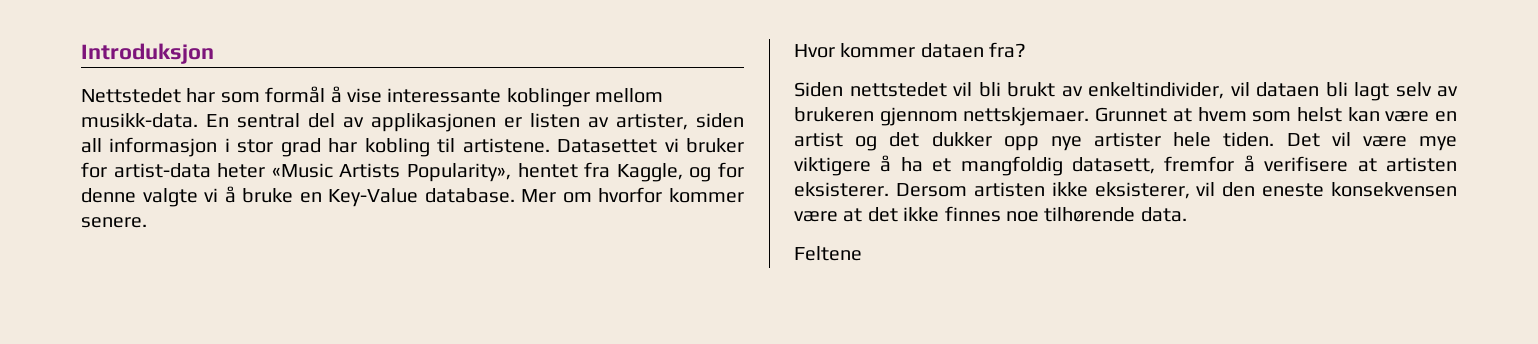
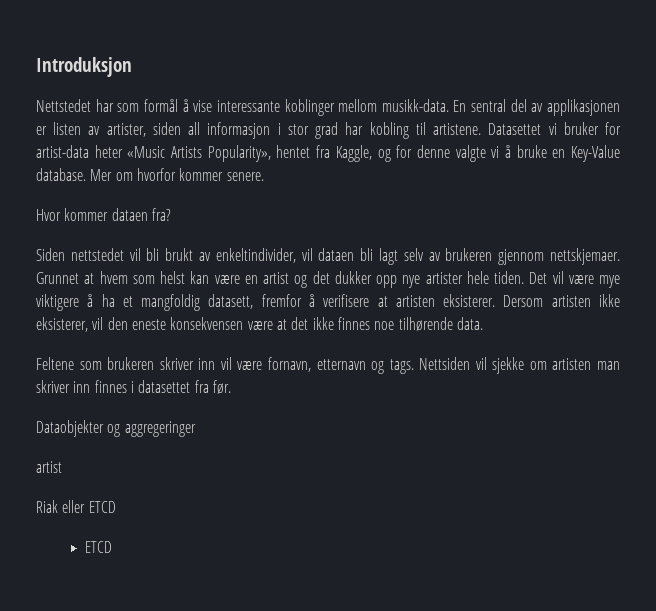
(862, 253) none -> [79,357,620,374] [36,380,231,394] [36,420,196,437] [36,461,62,473] [36,500,116,513] [85,541,113,553] som brukeren skriver inn vil være fornavn, etternavn og tags. Nettsiden vil sjekke om artisten man skriver inn finnes i datasettet fra før. // Dataobjekter og aggregeringer // artist // Riak eller ETCD // ETCD

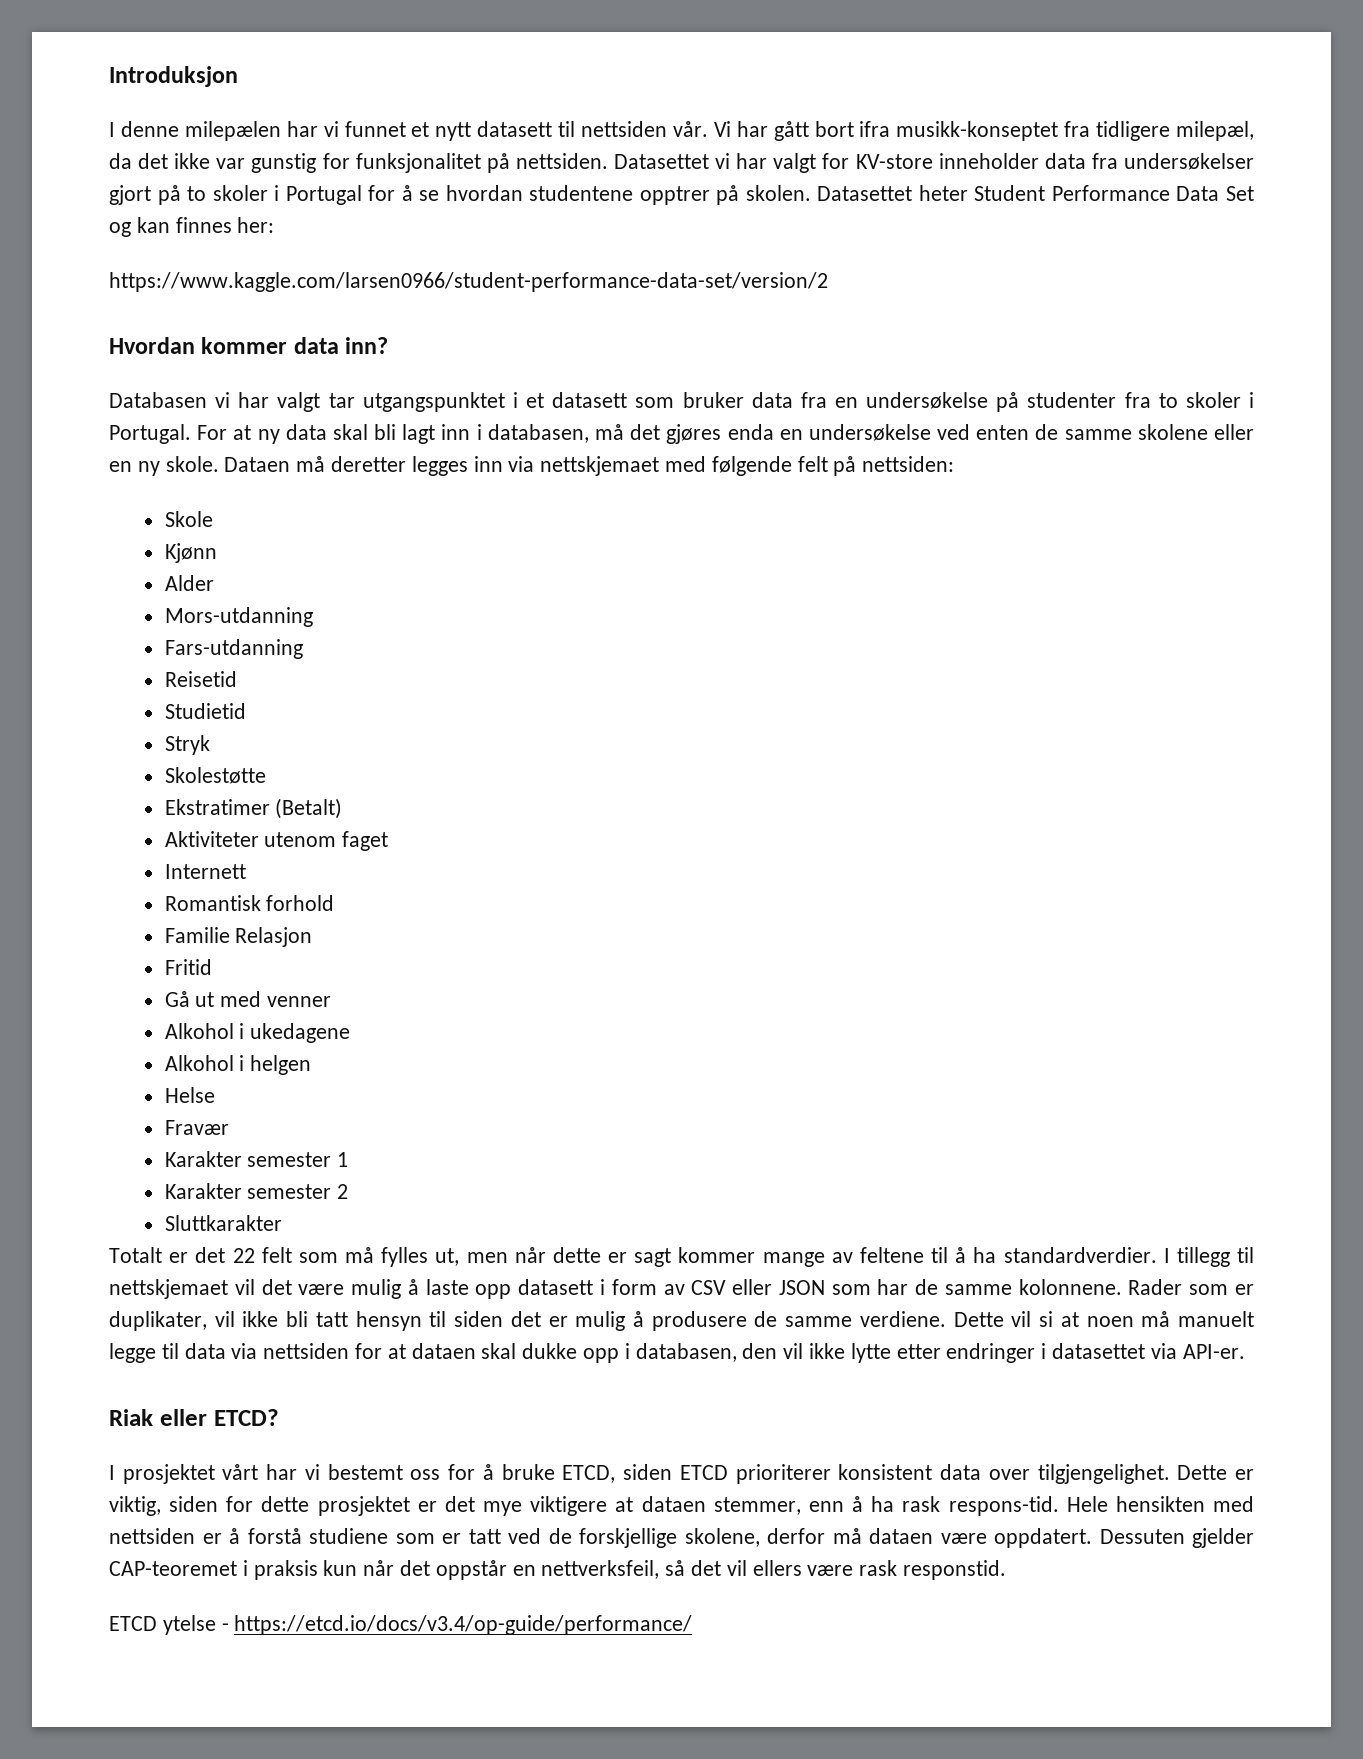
[36,99,621,116] [36,122,621,139] [36,145,620,162] [36,168,264,181] [36,208,171,221] [36,248,621,265] [36,271,620,288] [36,294,620,311] [36,317,483,332] [36,357,620,374] [36,380,231,394] [36,420,196,437] [36,461,62,473] [36,500,116,513] [85,541,113,553] Nettstedet har som formål å vise interessante koblinger mellom musikk-data. En sentral del av applikasjonen er listen av artister, siden all informasjon i stor grad har kobling til artistene. Datasettet vi bruker for artist-data heter «Music Artists Popularity», hentet fra Kaggle, og for denne valgte vi å bruke en Key-Value database. Mer om hvorfor kommer senere. // Hvor kommer dataen fra? // Siden nettstedet vil bli brukt av enkeltindivider, vil dataen bli lagt selv av brukeren gjennom nettskjemaer. Grunnet at hvem som helst kan være en artist og det dukker opp nye artister hele tiden. Det vil være mye viktigere å ha et mangfoldig datasett, fremfor å verifisere at artisten eksisterer. Dersom artisten ikke eksisterer, vil den eneste konsekvensen være at det ikke finnes noe tilhørende data. // Feltene som brukeren skriver inn vil være fornavn, etternavn og tags. Nettsiden vil sjekke om artisten man skriver inn finnes i datasettet fra før. // Dataobjekter og aggregeringer // artist // Riak eller ETCD // ETCD -> [109,121,1254,141] [109,153,1254,173] [109,185,1254,205] [109,217,275,237] [109,272,828,292] [109,337,389,354] [109,392,1254,412] [109,424,1254,444] [109,456,955,476] [164,511,213,527] [164,543,217,563] [164,575,214,591] [164,607,313,627] [164,639,303,659] [164,671,237,687] [164,703,246,719] [164,735,210,755] [164,767,266,784] [164,798,343,819] [164,831,389,851] [164,864,246,879] [164,895,335,911] [164,927,313,947] [164,959,212,975] [164,991,332,1007] [164,1023,351,1043] [164,1055,312,1075] [164,1087,215,1103] [164,1120,229,1135] [164,1151,349,1167] [164,1183,349,1199] [164,1215,282,1231] [109,1247,1254,1267] [109,1279,1254,1299] [109,1311,1255,1331] [109,1343,1245,1363] [109,1409,279,1426] [109,1464,1254,1484] [109,1496,1254,1516] [109,1528,1254,1548] [109,1560,1007,1580] [109,1615,693,1635] I denne milepælen har vi funnet et nytt datasett til nettsiden vår. Vi har gått bort ifra musikk-konseptet fra tidligere milepæl, da det ikke var gunstig for funksjonalitet på nettsiden. Datasettet vi har valgt for KV-store inneholder data fra undersøkelser gjort på to skoler i Portugal for å se hvordan studentene opptrer på skolen. Datasettet heter Student Performance Data Set og kan finnes her: // https://www.kaggle.com/larsen0966/student-performance-data-set/version/2 // Hvordan kommer data inn? // Databasen vi har valgt tar utgangspunktet i et datasett som bruker data fra en undersøkelse på studenter fra to skoler i Portugal. For at ny data skal bli lagt inn i databasen, må det gjøres enda en undersøkelse ved enten de samme skolene eller en ny skole. Dataen må deretter legges inn via nettskjemaet med følgende felt på nettsiden: // Skole // Kjønn // Alder // Mors-utdanning // Fars-utdanning // Reisetid // Studietid // Stryk // Skolestøtte // Ekstratimer (Betalt) // Aktiviteter utenom faget // Internett // Romantisk forhold // Familie Relasjon // Fritid // Gå ut med venner // Alkohol i ukedagene // Alkohol i helgen // Helse // Fravær // Karakter semester 1 // Karakter semester 2 // Sluttkarakter // Totalt er det 22 felt som må fylles ut, men når dette er sagt kommer mange av feltene til å ha standardverdier. I tillegg til nettskjemaet vil det være mulig å laste opp datasett i form av CSV eller JSON som har de samme kolonnene. Rader som er duplikater, vil ikke bli tatt hensyn til siden det er mulig å produsere de samme verdiene. Dette vil si at noen må manuelt legge til data via nettsiden for at dataen skal dukke opp i databasen, den vil ikke lytte etter endringer i datasettet via API-er. // Riak eller ETCD? // I prosjektet vårt har vi bestemt oss for å bruke ETCD, siden ETCD prioriterer konsistent data over tilgjengelighet. Dette er viktig, siden for dette prosjektet er det mye viktigere at dataen stemmer, enn å ha rask respons-tid. Hele hensikten med nettsiden er å forstå studiene som er tatt ved de forskjellige skolene, derfor må dataen være oppdatert. Dessuten gjelder CAP-teoremet i praksis kun når det oppstår en nettverksfeil, så det vil ellers være rask responstid. // ETCD ytelse - https://etcd.io/docs/v3.4/op-guide/performance/

